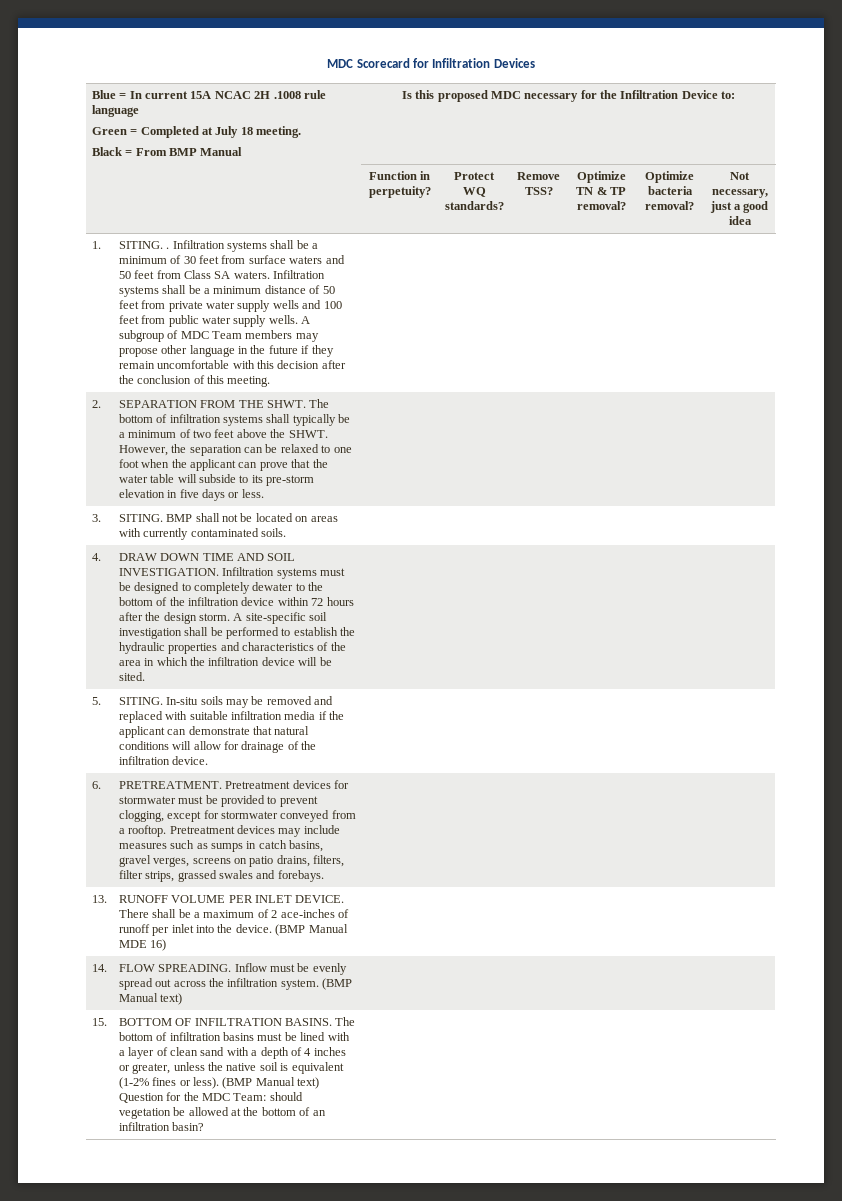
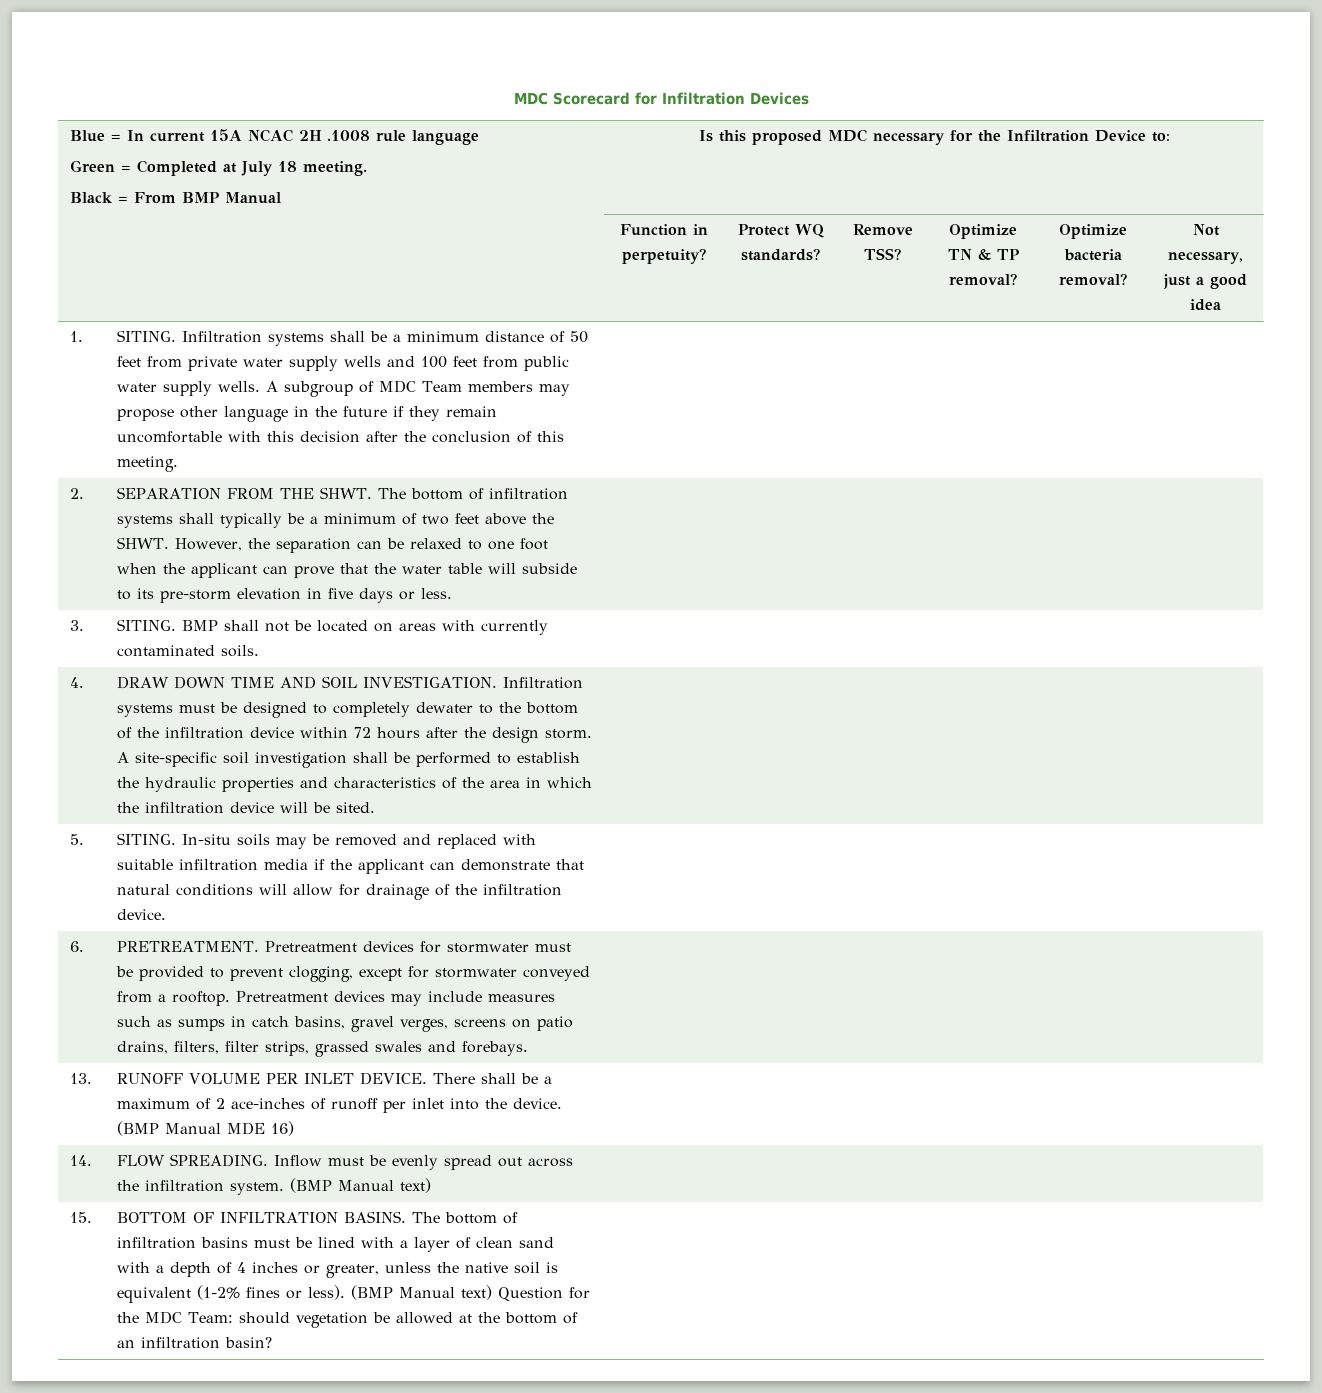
[166,240,319,252] [118,255,345,264] [118,270,270,279] . Infiltration systems shall be a minimum of 30 feet from surface waters and 50 feet from Class SA waters. -> (177, 336) none

